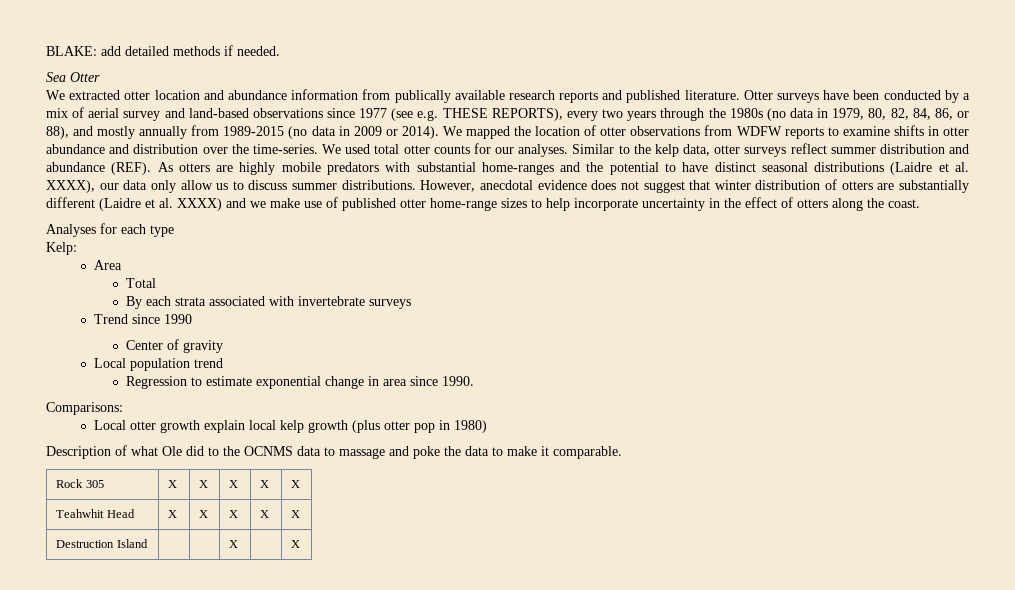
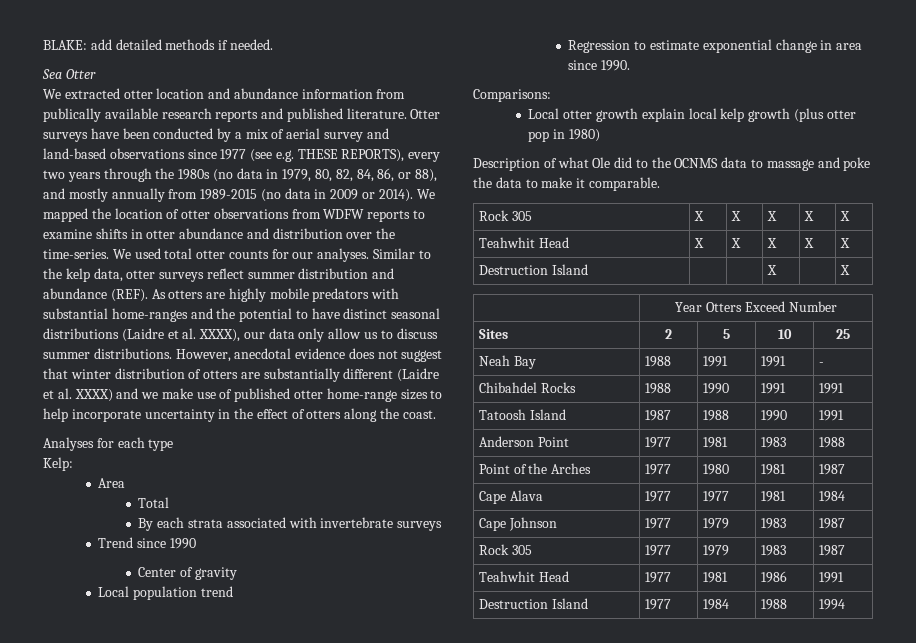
(301, 544) none -> [675,301,837,312] [478,329,508,339] [665,329,672,339] [723,329,730,339] [778,329,792,339] [836,329,850,339] [478,355,536,369] [644,356,671,367] [702,356,728,367] [760,356,786,367] [818,362,824,366] [478,382,576,393] [644,383,671,394] [702,383,729,394] [760,383,786,394] [818,383,844,394] [478,409,566,420] [644,410,671,421] [702,410,729,421] [760,410,787,421] [818,410,844,421] [478,436,569,447] [644,437,671,448] [702,437,728,448] [760,437,786,448] [818,437,845,448] [478,463,592,474] [644,464,671,475] [702,464,729,475] [760,464,786,475] [818,464,845,475] [478,490,543,504] [644,491,671,502] [702,491,729,502] [760,491,786,502] [818,491,845,502] [478,517,557,531] [644,518,671,529] [702,518,729,529] [760,518,786,529] [818,518,845,529] [478,544,532,555] [644,545,671,556] [702,545,729,556] [760,545,786,556] [818,545,845,556] [478,571,569,582] [644,572,671,583] [702,572,728,583] [760,571,787,583] [818,572,844,583] [478,598,588,609] [644,599,671,610] [702,599,729,610] [760,599,787,610] [818,599,845,610] // | Year Otters Exceed Number // Sites | 2 | 5 | 10 | 25 // Neah Bay | 1988 | 1991 | 1991 | - // Chibahdel Rocks | 1988 | 1990 | 1991 | 1991 // Tatoosh Island | 1987 | 1988 | 1990 | 1991 // Anderson Point | 1977 | 1981 | 1983 | 1988 // Point of the Arches | 1977 | 1980 | 1981 | 1987 // Cape Alava | 1977 | 1977 | 1981 | 1984 // Cape Johnson | 1977 | 1979 | 1983 | 1987 // Rock 305 | 1977 | 1979 | 1983 | 1987 // Teahwhit Head | 1977 | 1981 | 1986 | 1991 // Destruction Island | 1977 | 1984 | 1988 | 1994

